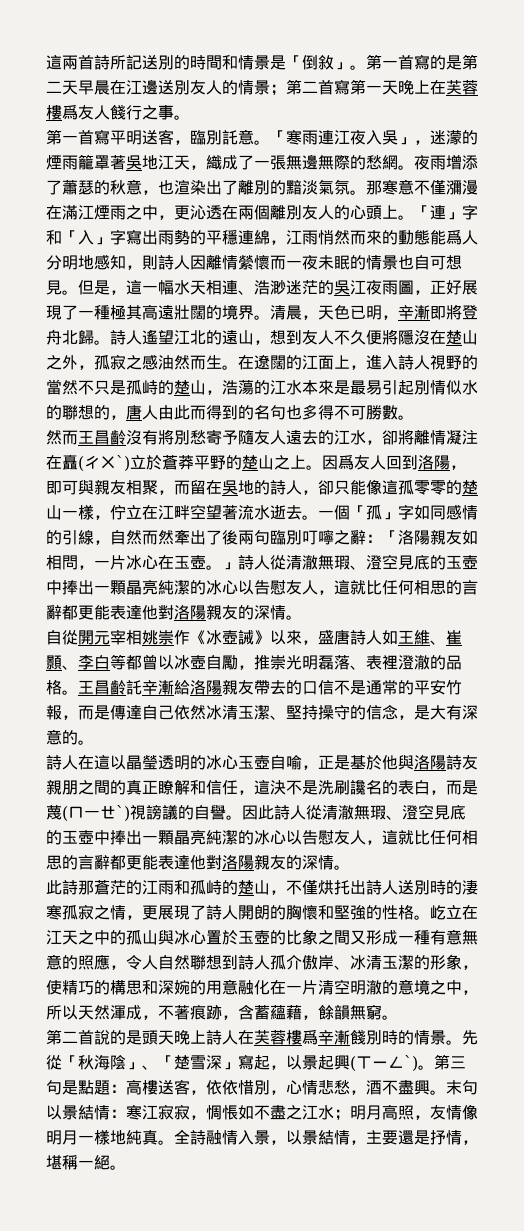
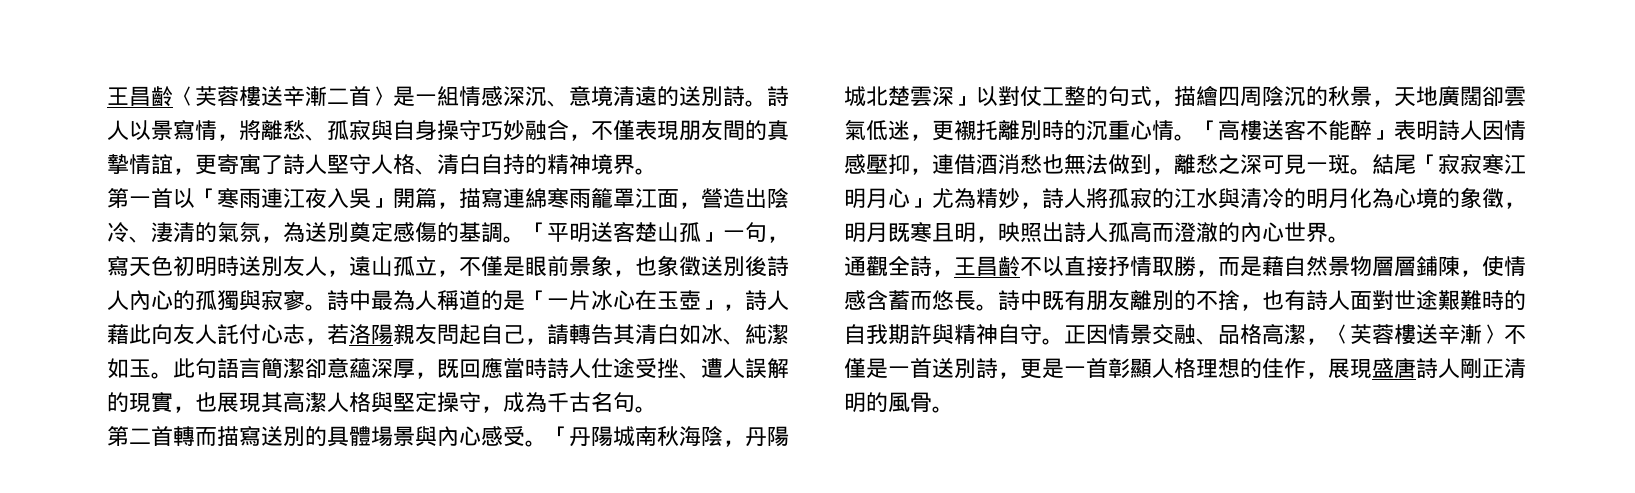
[46,54,478,70] [46,79,478,96] [46,104,190,120] [46,129,270,145] 這兩首詩所記送別的時間和情景是「倒敘」。第一首寫的是第二天早晨在江邊送別友人的情景；第二首寫第一天晚上在芙蓉樓爲友人餞行之事。 // 第一首寫平明送客，臨別託意。 -> [107,85,789,107] [107,119,789,141] [107,154,657,175] [107,188,195,208] 王昌齡〈芙蓉樓送辛漸二首〉是一組情感深沉、意境清遠的送別詩。詩人以景寫情，將離愁、孤寂與自身操守巧妙融合，不僅表現朋友間的真摯情誼，更寄寓了詩人堅守人格、清白自持的精神境界。 // 第一首以
[414,130,478,145] [46,154,478,170] [46,179,478,195] [46,204,478,220] [46,229,478,245] [46,254,462,270] [46,279,478,295] [46,304,478,320] [46,329,478,345] [46,354,478,370] [46,379,478,395] [46,404,414,420] [46,429,478,445] [46,454,466,471] [46,479,478,495] [46,504,478,520] [46,529,478,545] [46,554,478,570] [46,579,478,595] [46,604,302,620] [46,629,462,645] [46,654,462,670] [46,679,462,695] [46,704,478,720] [46,729,94,745] [46,754,478,770] [46,779,478,795] [46,804,466,821] [46,829,478,845] [46,854,350,870] [46,879,478,895] [46,904,478,920] [46,929,478,945] [46,954,478,970] [46,979,478,995] [46,1004,398,1020] [46,1029,478,1045] [46,1054,466,1071] [46,1079,478,1095] [46,1104,478,1121] [46,1129,478,1145] [46,1155,110,1170] ，迷濛的煙雨籠罩著吳地江天，織成了一張無邊無際的愁網。夜雨增添了蕭瑟的秋意，也渲染出了離別的黯淡氣氛。那寒意不僅瀰漫在滿江煙雨之中，更沁透在兩個離別友人的心頭上。「連」字和「入」字寫出雨勢的平穩連綿，江雨悄然而來的動態能爲人分明地感知，則詩人因離情縈懷而一夜未眠的情景也自可想見。但是，這一幅水天相連、浩渺迷茫的吳江夜雨圖，正好展現了一種極其高遠壯闊的境界。清晨，天色已明，辛漸即將登舟北歸。詩人遙望江北的遠山，想到友人不久便將隱沒在楚山之外，孤寂之感油然而生。在遼闊的江面上，進入詩人視野的當然不只是孤峙的楚山，浩蕩的江水本來是最易引起別情似水的聯想的，唐人由此而得到的名句也多得不可勝數。 // 然而王昌齡沒有將別愁寄予隨友人遠去的江水，卻將離情凝注在矗(ㄔㄨˋ)立於蒼莽平野的楚山之上。因爲友人回到洛陽，即可與親友相聚，而留在吳地的詩人，卻只能像這孤零零的楚山一樣，佇立在江畔空望著流水逝去。一個「孤」字如同感情的引線，自然而然牽出了後兩句臨別叮嚀之辭：「洛陽親友如相問，一片冰心在玉壺。」詩人從清澈無瑕、澄空見底的玉壺中捧出一顆晶亮純潔的冰心以告慰友人，這就比任何相思的言辭都更能表達他對洛陽親友的深情。 // 自從開元宰相姚崇作《冰壺誡》以來，盛唐詩人如王維、崔顥、李白等都曾以冰壺自勵，推崇光明磊落、表裡澄澈的品格。王昌齡託辛漸給洛陽親友帶去的口信不是通常的平安竹報，而是傳達自己依然冰清玉潔、堅持操守的信念，是大有深意的。 // 詩人在這以晶瑩透明的冰心玉壺自喻，正是基於他與洛陽詩友親朋之間的真正瞭解和信任，這決不是洗刷讒名的表白，而是蔑(ㄇ一ㄝˋ)視謗議的自譽。因此詩人從清澈無瑕、澄空見底的玉壺中捧出一顆晶亮純潔的冰心以告慰友人，這就比任何相思的言辭都更能表達他對洛陽親友的深情。 // 此詩那蒼茫的江雨和孤峙的楚山，不僅烘托出詩人送別時的淒寒孤寂之情，更展現了詩人開朗的胸懷和堅強的性格。屹立在江天之中的孤山與冰心置於玉壺的比象之間又形成一種有意無意的照應，令人自然聯想到詩人孤介傲岸、冰清玉潔的形象，使精巧的構思和深婉的用意融化在一片清空明澈的意境之中，所以天然渾成，不著痕跡，含蓄蘊藉，餘韻無窮。 // 第二首說的是頭天晚上詩人在芙蓉樓爲辛漸餞別時的情景。先從「秋海陰」、「楚雪深」寫起，以景起興(ㄒㄧㄥˋ)。第三句是點題：高樓送客，依依惜別，心情悲愁，酒不盡興。末句以景結情：寒江寂寂，惆悵如不盡之江水；明月高照，友情像明月一樣地純真。全詩融情入景，以景結情，主要還是抒情，堪稱一絕 -> [393,188,789,209] [107,221,789,243] [107,255,789,277] [107,290,789,311] [107,324,789,345] [107,357,789,379] [107,392,657,413] [107,426,789,447] [844,85,1526,107] [844,119,1526,141] [844,154,1526,175] [844,187,1526,209] [844,222,1350,243] [844,256,1526,277] [844,290,1526,311] [844,324,1526,345] [844,358,1526,379] [844,392,932,413] 開篇，描寫連綿寒雨籠罩江面，營造出陰冷、淒清的氣氛，為送別奠定感傷的基調。「平明送客楚山孤」一句，寫天色初明時送別友人，遠山孤立，不僅是眼前景象，也象徵送別後詩人內心的孤獨與寂寥。詩中最為人稱道的是「一片冰心在玉壺」，詩人藉此向友人託付心志，若洛陽親友問起自己，請轉告其清白如冰、純潔如玉。此句語言簡潔卻意蘊深厚，既回應當時詩人仕途受挫、遭人誤解的現實，也展現其高潔人格與堅定操守，成為千古名句。 // 第二首轉而描寫送別的具體場景與內心感受。「丹陽城南秋海陰，丹陽城北楚雲深」以對仗工整的句式，描繪四周陰沉的秋景，天地廣闊卻雲氣低迷，更襯托離別時的沉重心情。「高樓送客不能醉」表明詩人因情感壓抑，連借酒消愁也無法做到，離愁之深可見一斑。結尾「寂寂寒江明月心」尤為精妙，詩人將孤寂的江水與清冷的明月化為心境的象徵，明月既寒且明，映照出詩人孤高而澄澈的內心世界。 // 通觀全詩，王昌齡不以直接抒情取勝，而是藉自然景物層層鋪陳，使情感含蓄而悠長。詩中既有朋友離別的不捨，也有詩人面對世途艱難時的自我期許與精神自守。正因情景交融、品格高潔，〈芙蓉樓送辛漸〉不僅是一首送別詩，更是一首彰顯人格理想的佳作，展現盛唐詩人剛正清明的風骨

